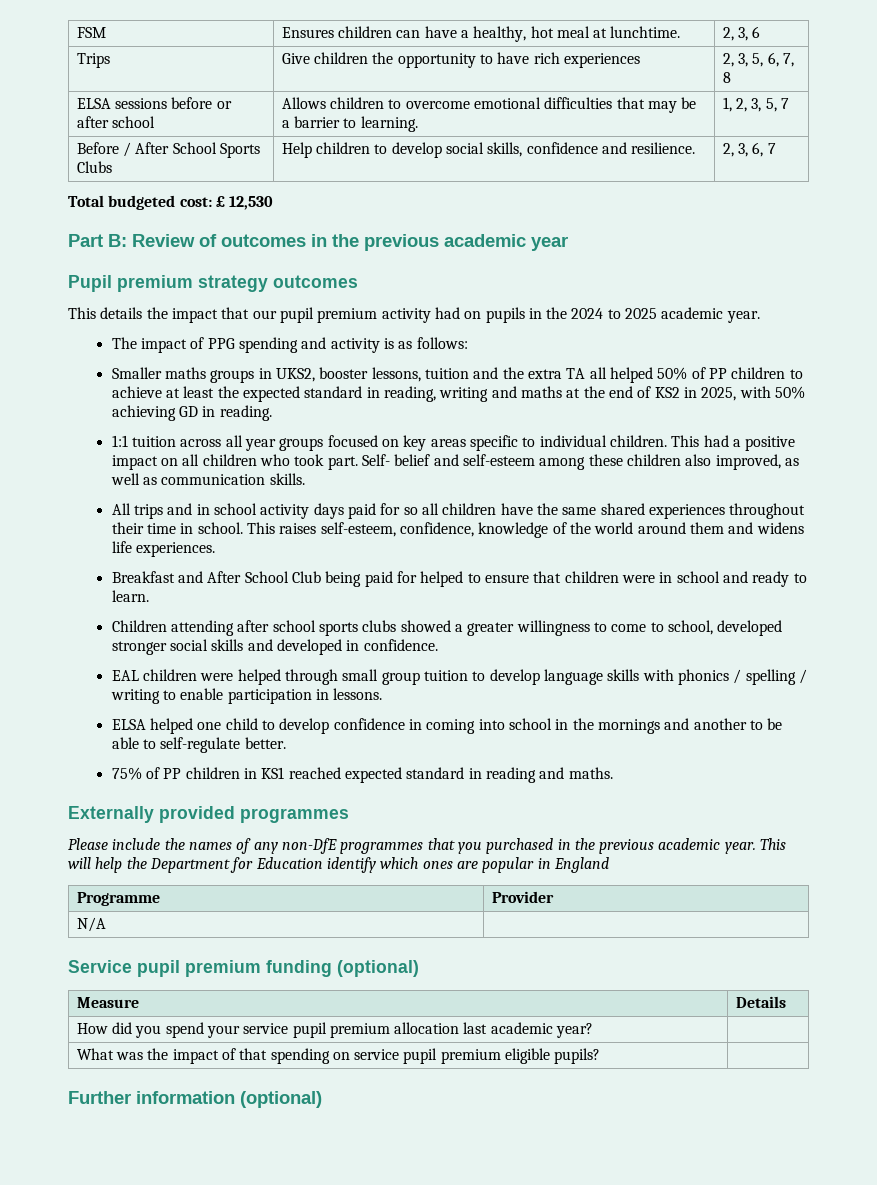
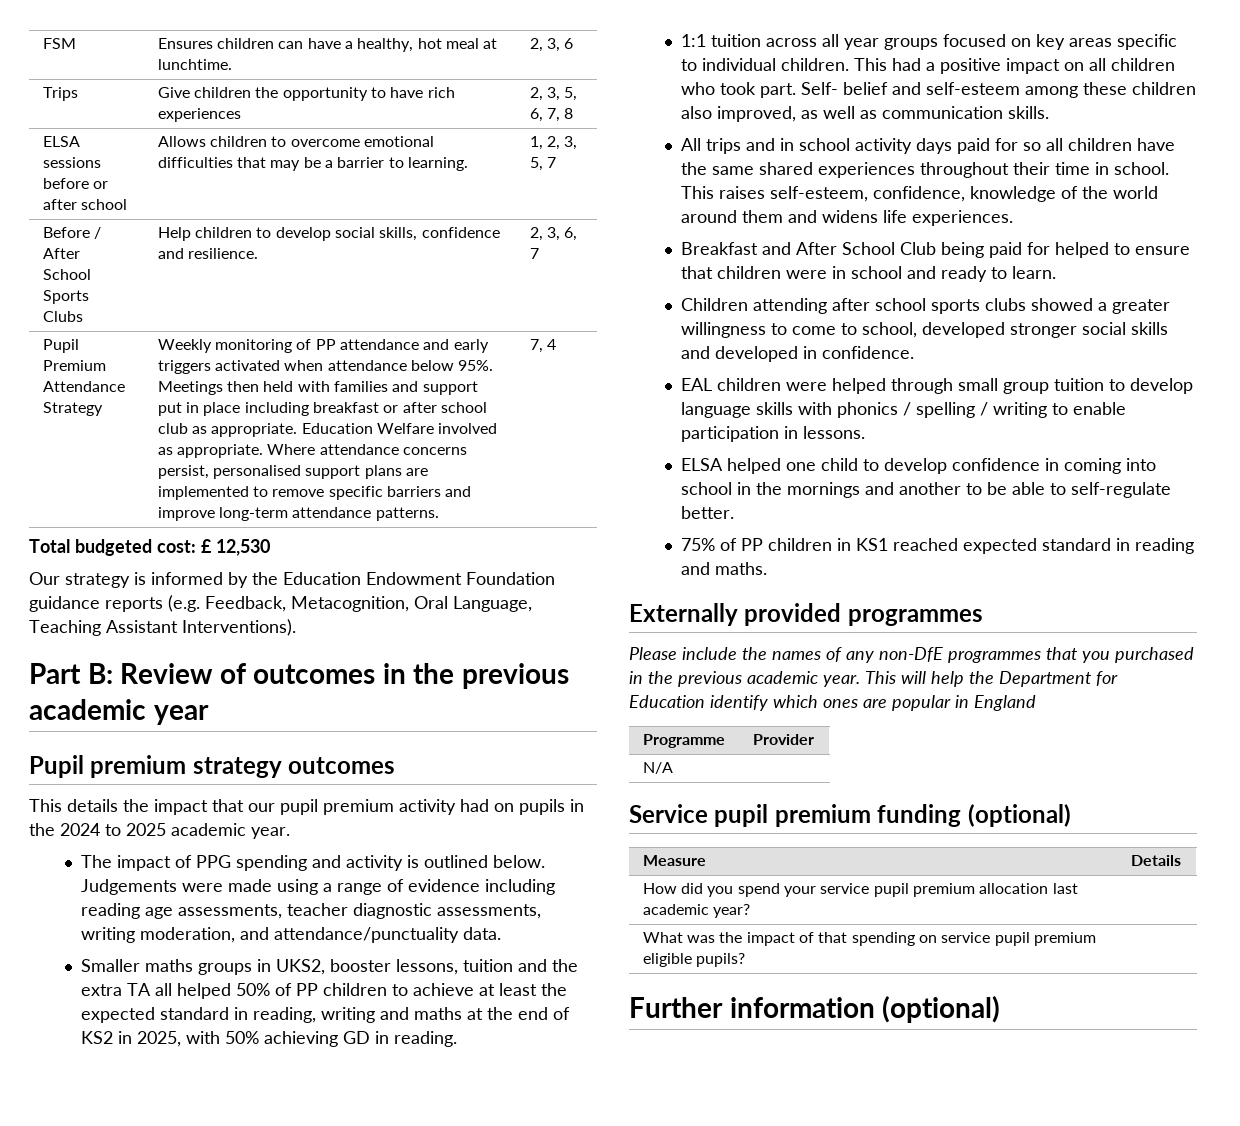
(776, 148) none -> [42,339,79,353] [42,360,106,371] [42,381,125,392] [42,402,103,416] [157,339,489,353] [157,360,494,374] [157,381,478,395] [157,402,488,416] [157,423,498,437] [157,444,468,458] [157,465,429,479] [157,486,472,500] [157,507,439,521] [529,339,557,353] // Pupil Premium Attendance Strategy | Weekly monitoring of PP attendance and early triggers activated when attendance below 95%. Meetings then held with families and support put in place including breakfast or after school club as appropriate. Education Welfare involved as appropriate. Where attendance concerns persist, personalised support plans are implemented to remove specific barriers and improve long-term attendance patterns. | 7, 4
(274, 203) none -> [29,572,555,588] [29,595,532,612] [29,619,296,636] // Our strategy is informed by the Education Endowment Foundation guidance reports (e.g. Feedback, Metacognition, Oral Language, Teaching Assistant Interventions).
[398,337,468,349] as follows: -> [424,855,546,868] [81,879,556,895] [81,903,542,919] [81,927,502,943] outlined below. Judgements were made using a range of evidence including reading age assessments, teacher diagnostic assessments, writing moderation, and attendance/punctuality data.

